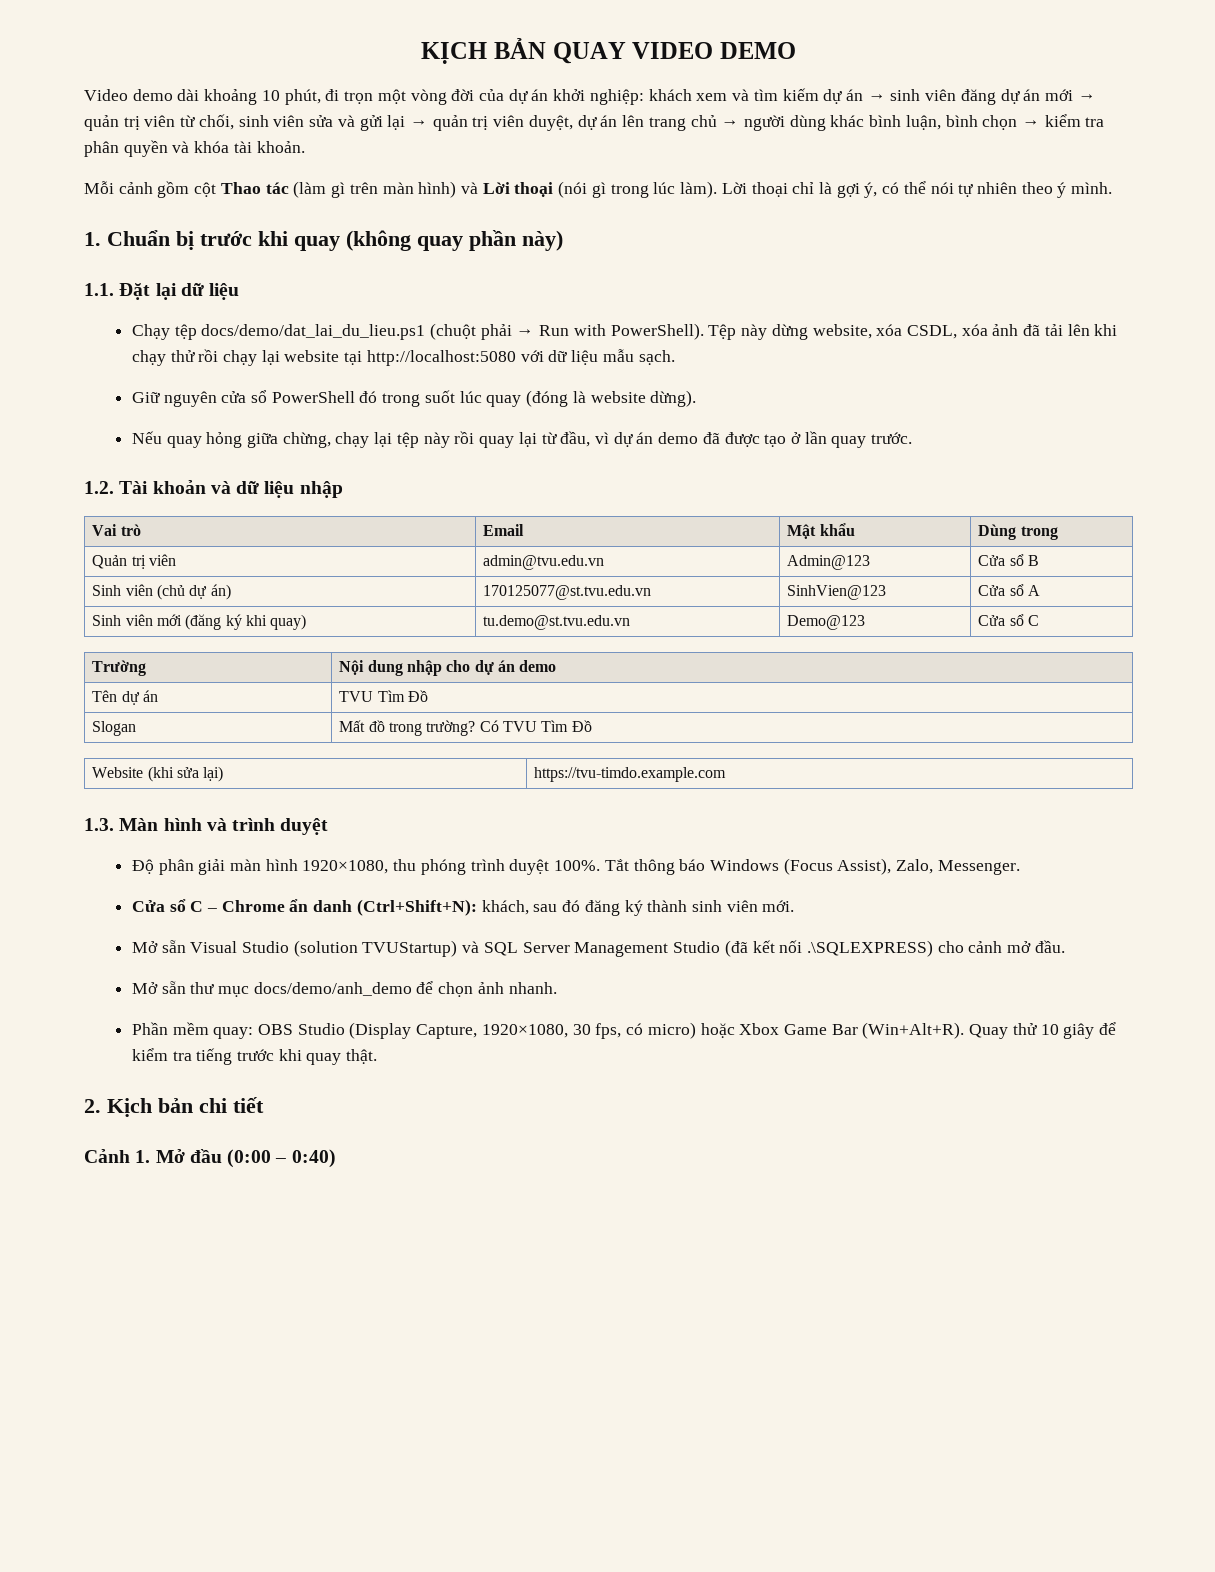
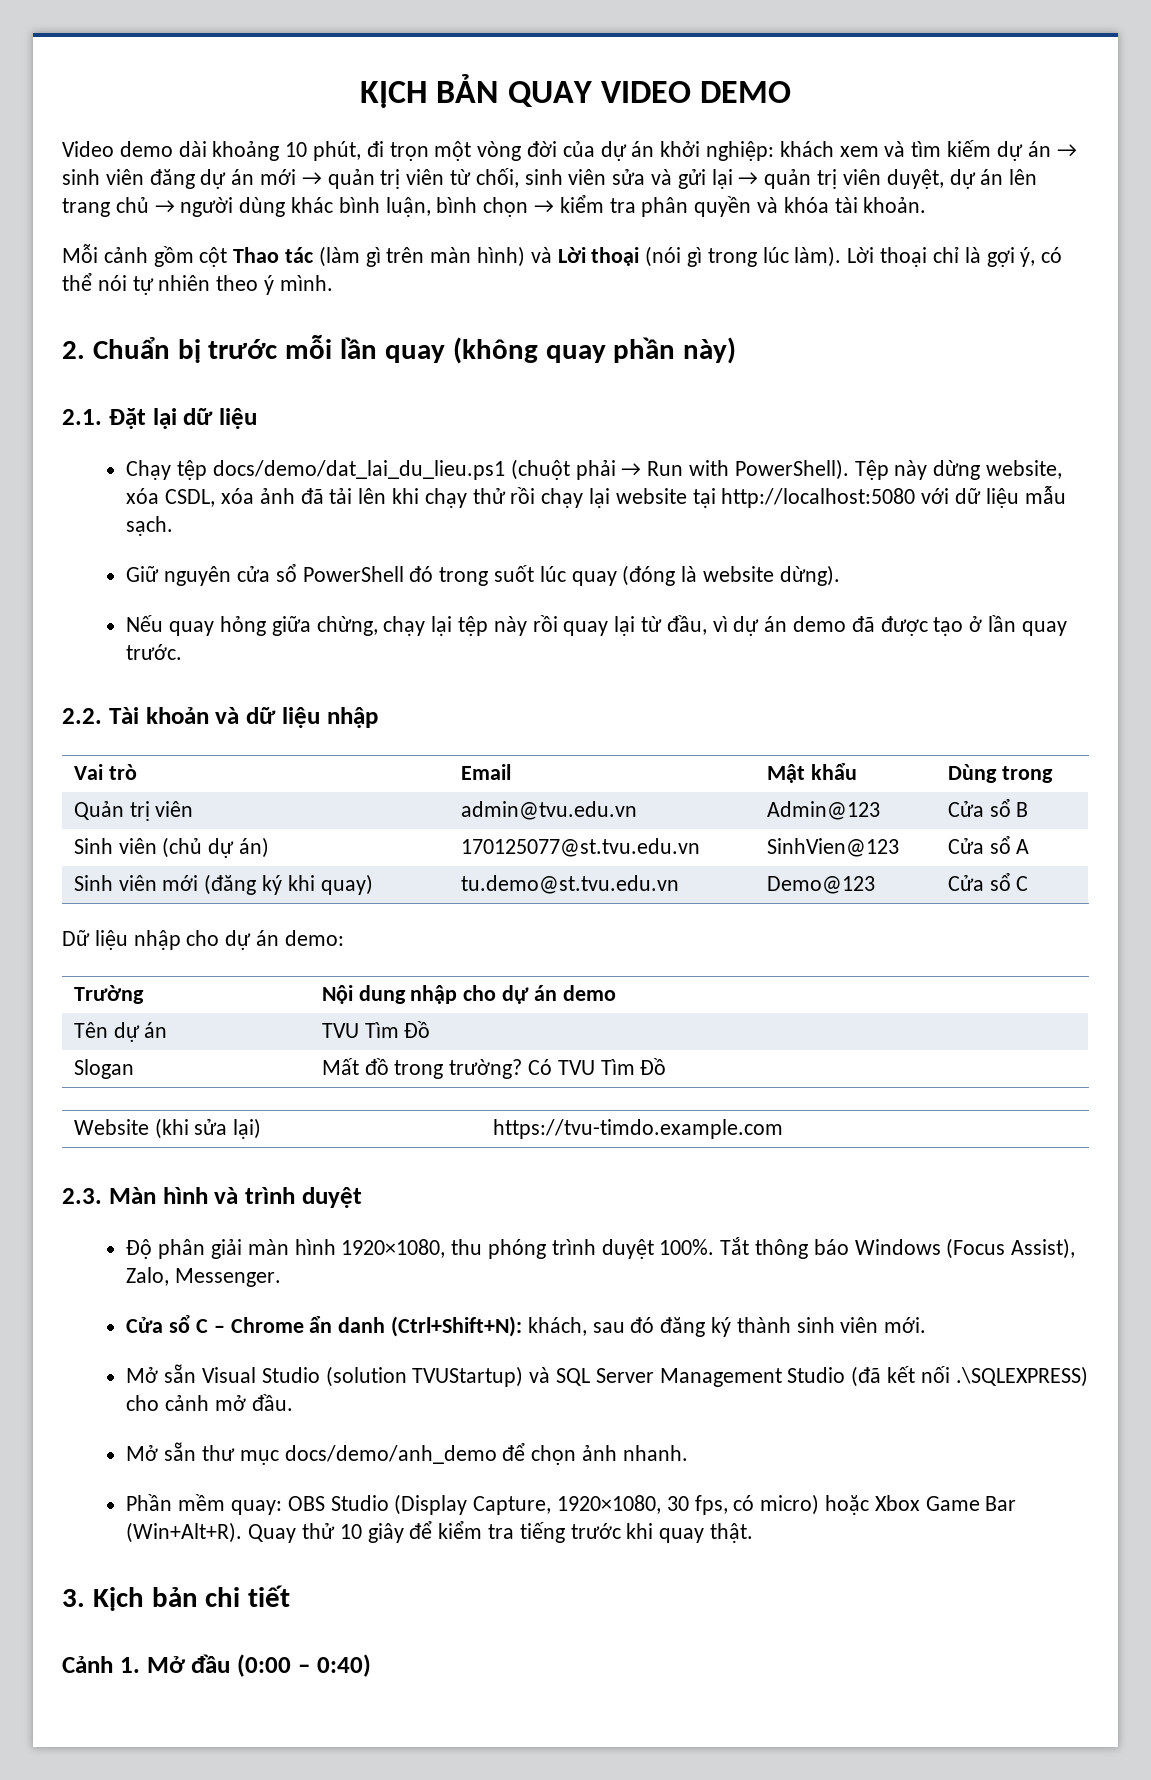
[84,232,101,246] 1. -> [62,341,85,359] 2.
[258,231,288,246] khi -> [285,335,378,359] mỗi lần
[84,283,114,296] 1.1. -> [62,409,102,425] 2.1.
[84,481,114,494] 1.2. -> [62,708,102,724] 2.2.
(1040, 620) none -> [62,930,344,950] // Dữ liệu nhập cho dự án demo:
[84,818,114,831] 1.3. -> [62,1188,102,1204] 2.3.
[84,1099,101,1113] 2. -> [62,1589,85,1607] 3.

